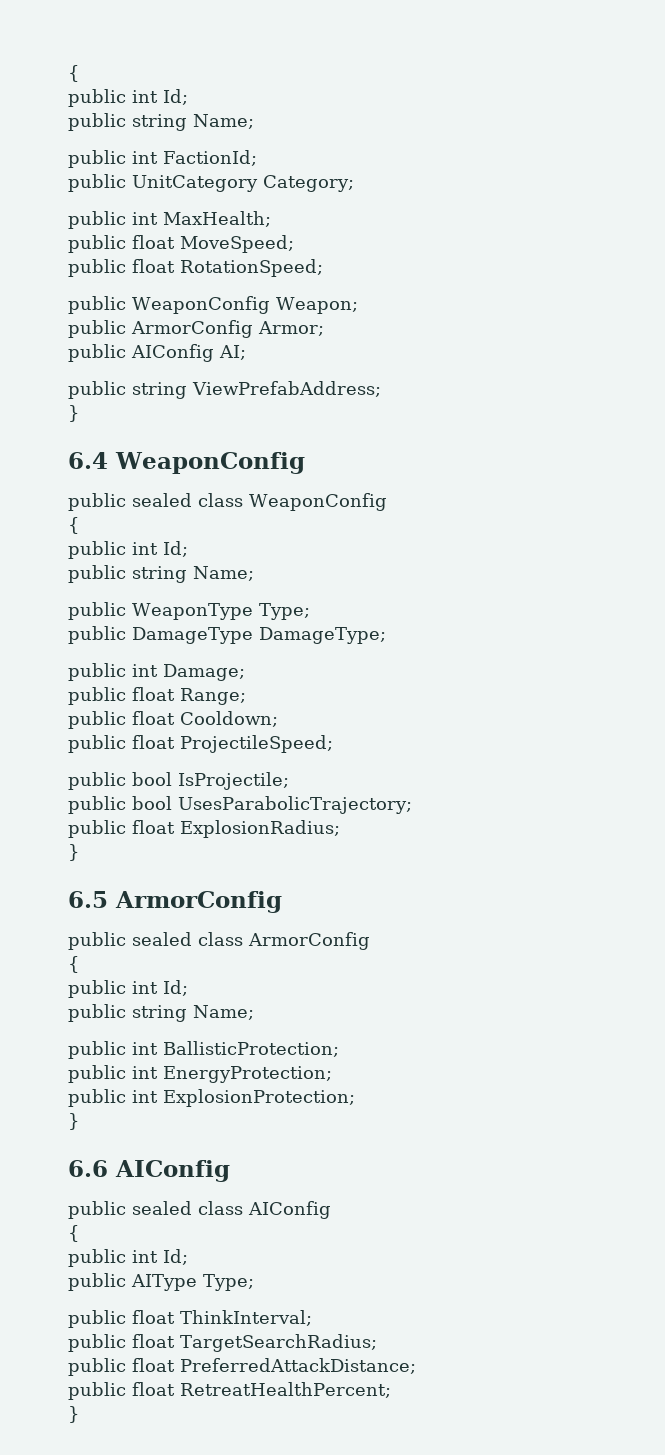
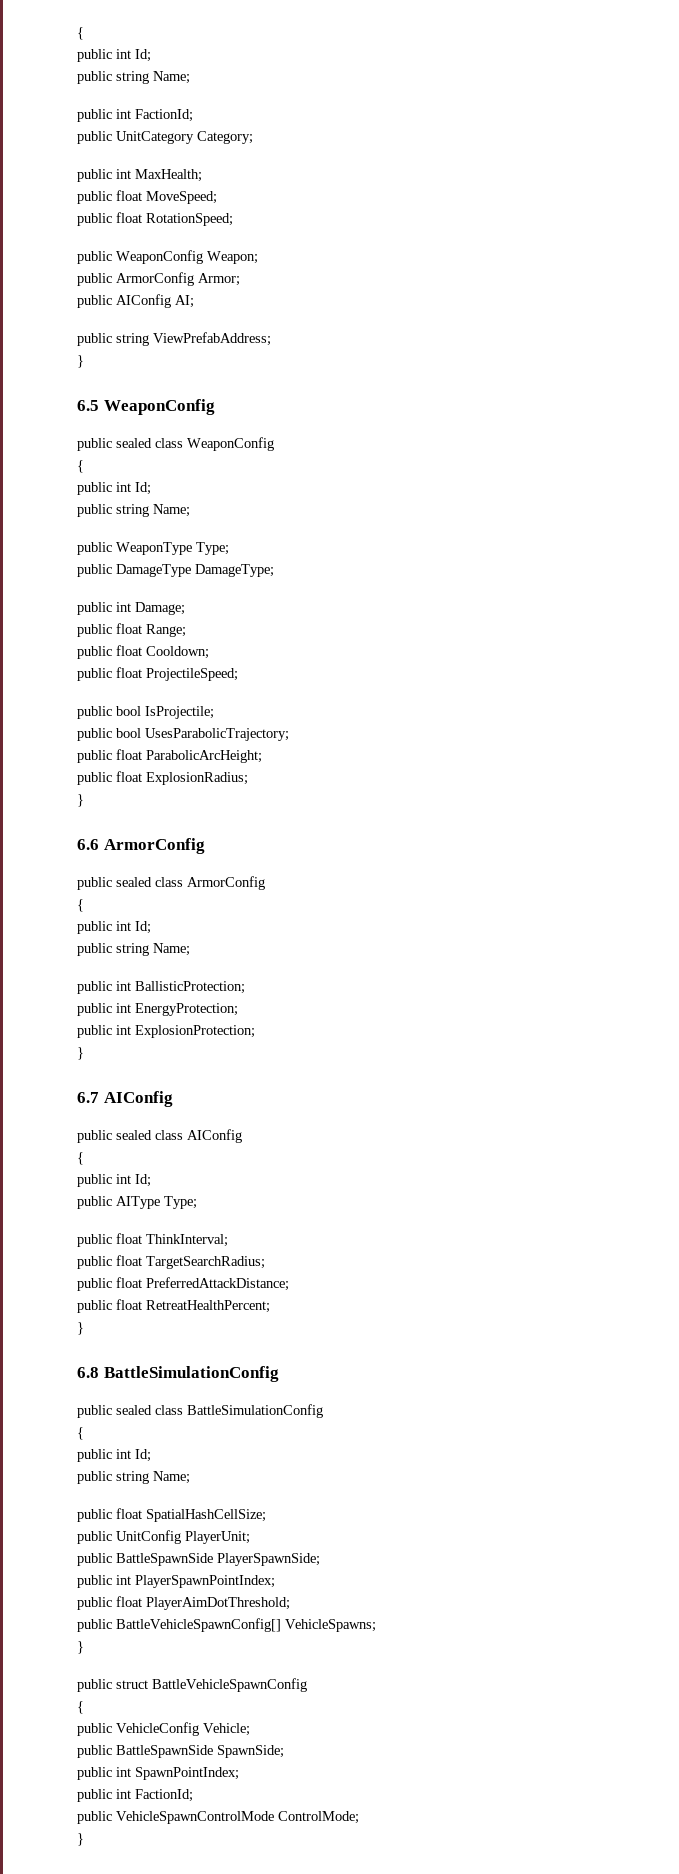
[68,452,108,469] 6.4 -> [77,400,99,411] 6.5
(412, 805) none -> [77,749,262,763] // public float ParabolicArcHeight;
[68,891,108,908] 6.5 -> [77,839,99,850] 6.6
[68,1160,108,1177] 6.6 -> [77,1092,99,1103] 6.7
(79, 1414) none -> [77,1366,279,1382] [77,1404,323,1418] [77,1427,84,1440] [77,1449,151,1462] [77,1471,190,1484] [77,1508,266,1522] [77,1530,250,1544] [77,1553,320,1566] [77,1575,275,1588] [77,1596,290,1610] [77,1618,376,1632] [77,1641,84,1654] [77,1678,307,1692] [77,1701,84,1714] [77,1722,250,1736] [77,1745,284,1758] [77,1767,239,1780] [77,1789,193,1802] [77,1811,359,1824] [77,1833,84,1846] // 6.8 BattleSimulationConfig // public sealed class BattleSimulationConfig // { // public int Id; // public string Name; // public float SpatialHashCellSize; // public UnitConfig PlayerUnit; // public BattleSpawnSide PlayerSpawnSide; // public int PlayerSpawnPointIndex; // public float PlayerAimDotThreshold; // public BattleVehicleSpawnConfig[] VehicleSpawns; // } // public struct BattleVehicleSpawnConfig // { // public VehicleConfig Vehicle; // public BattleSpawnSide SpawnSide; // public int SpawnPointIndex; // public int FactionId; // public VehicleSpawnControlMode ControlMode; // }

